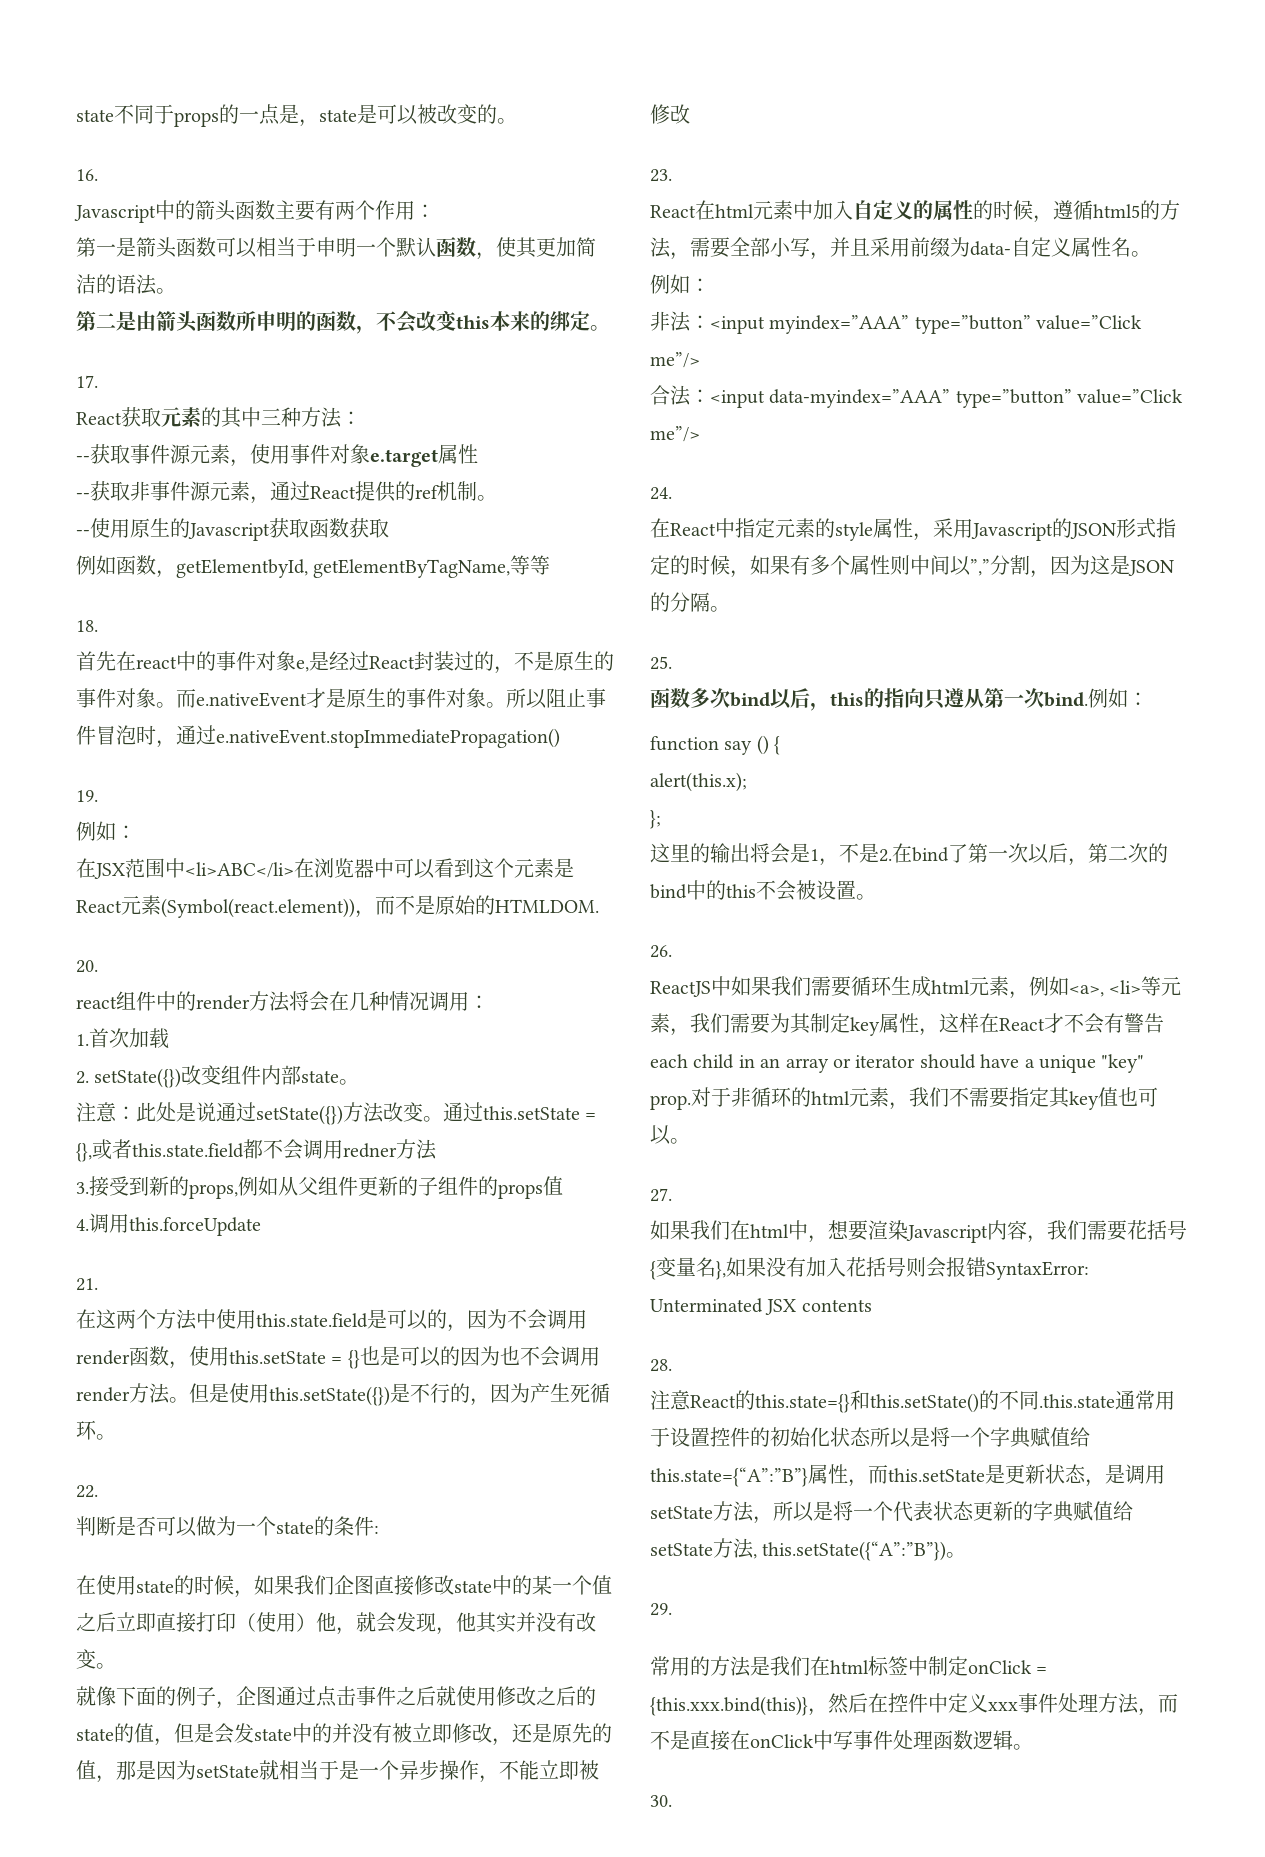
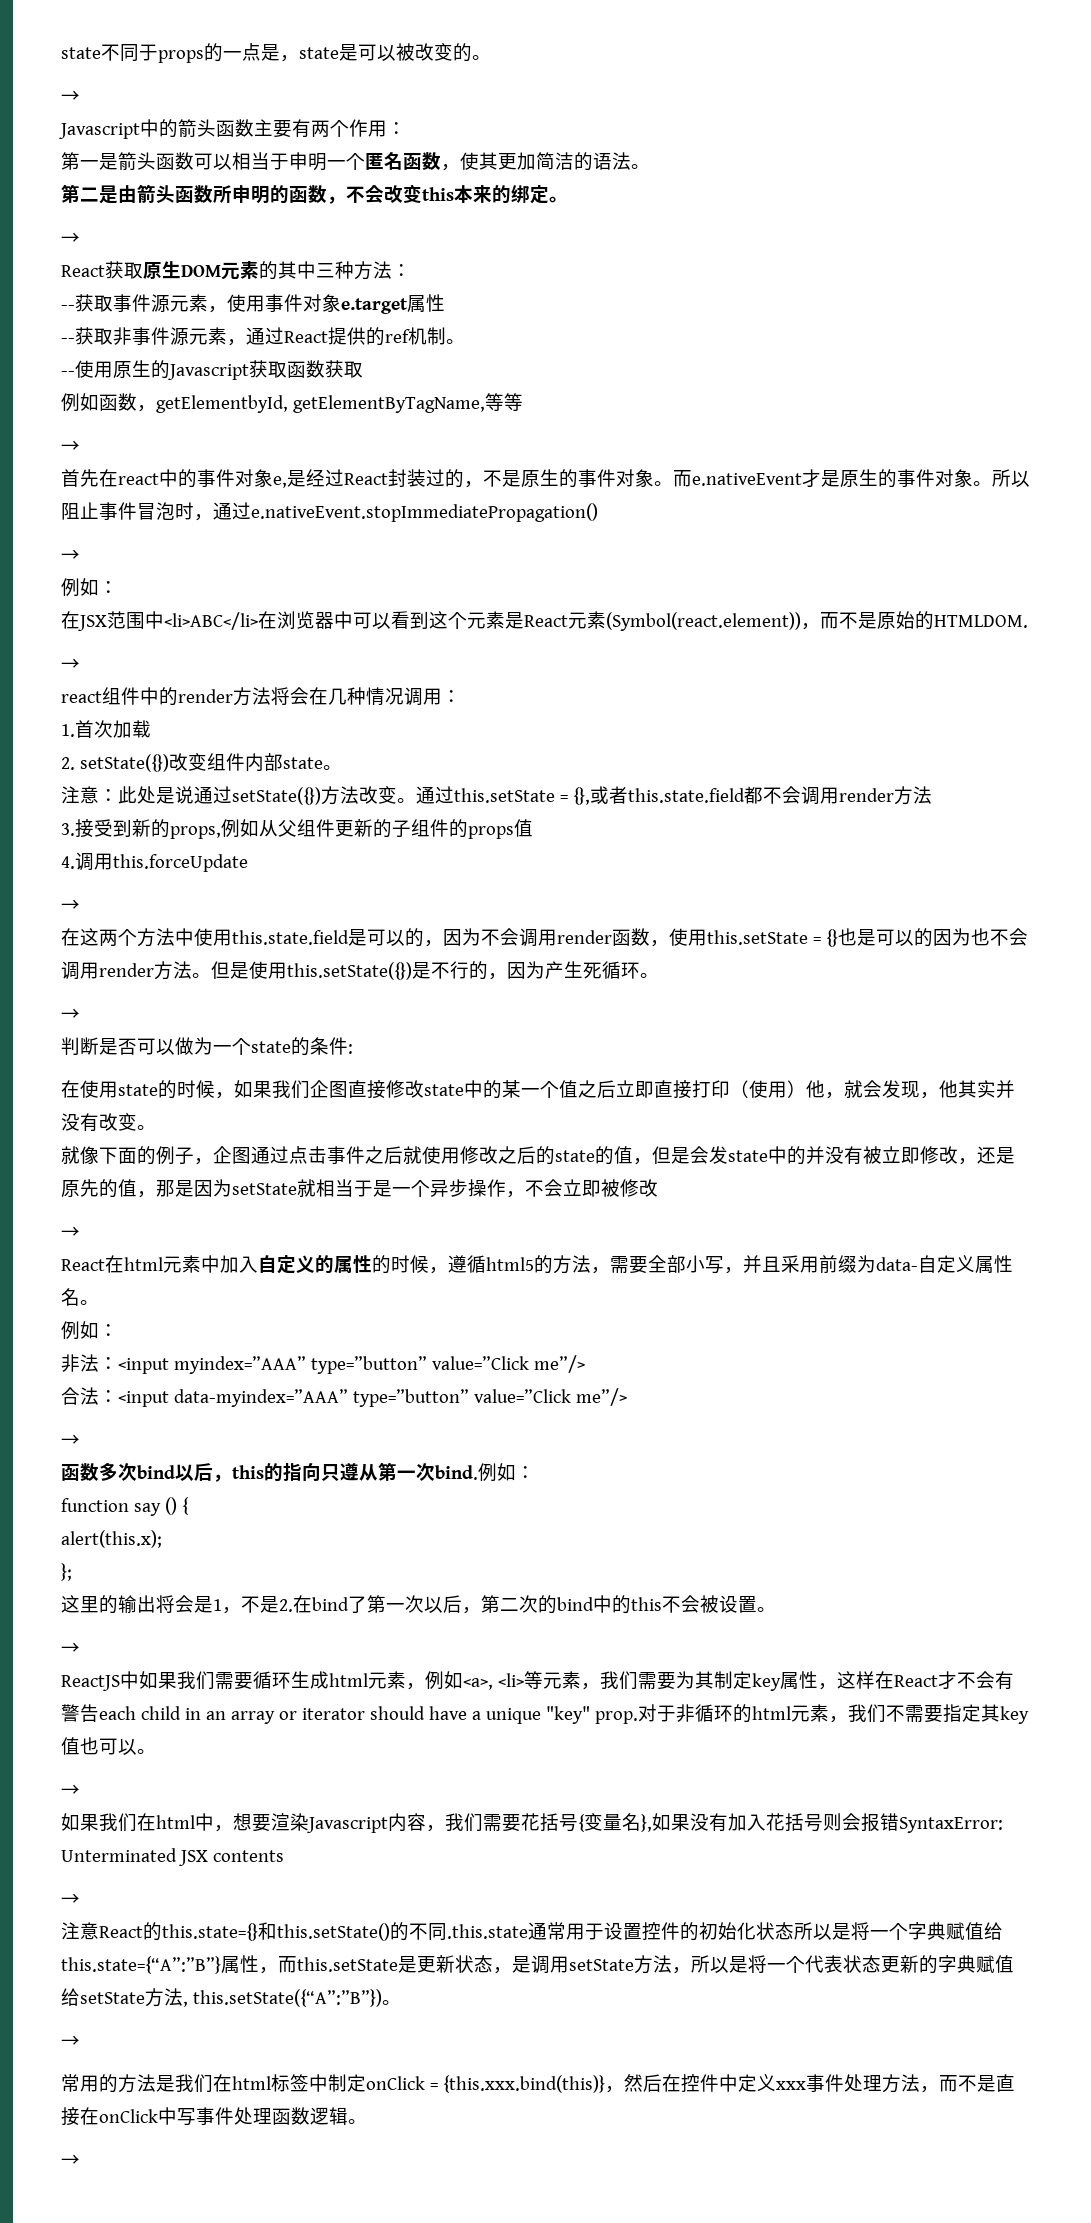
[76,169,98,181] 16. -> [61,90,80,102] →
[396,237,436,257] 默认 -> [365,152,403,170] 匿名
[76,375,98,388] 17. -> [61,232,80,244] →
(161, 417) none -> [143,261,221,279] 原生DOM
[76,620,98,632] 18. -> [61,440,80,452] →
[76,790,98,802] 19. -> [61,549,80,561] →
[76,960,98,973] 20. -> [61,658,80,670] →
[343,1143,397,1158] redner -> [838,788,894,802] render
[76,1278,98,1291] 21. -> [61,899,80,911] →
[76,1485,98,1498] 22. -> [61,1008,80,1020] →
[519,1760,539,1780] 能 -> [544,1179,563,1197] 会
[650,169,672,182] 23. -> [61,1226,80,1238] →
[650,487,672,500] [650,518,1176,541] [650,555,1174,578] [650,592,730,612] [650,656,672,670] 24. // 在React中指定元素的style属性，采用Javascript的JSON形式指定的时候，如果有多个属性则中间以”,”分割，因为这是JSON的分隔。 // 25. -> [61,1434,80,1446] →
[650,945,672,958] 26. -> [61,1642,80,1654] →
[650,1188,672,1202] 27. -> [61,1784,80,1796] →
[650,1359,672,1372] 28. -> [61,1893,80,1905] →
[650,1603,672,1616] 29. -> [61,2035,80,2047] →
[650,1795,672,1807] 30. -> [61,2154,80,2166] →

